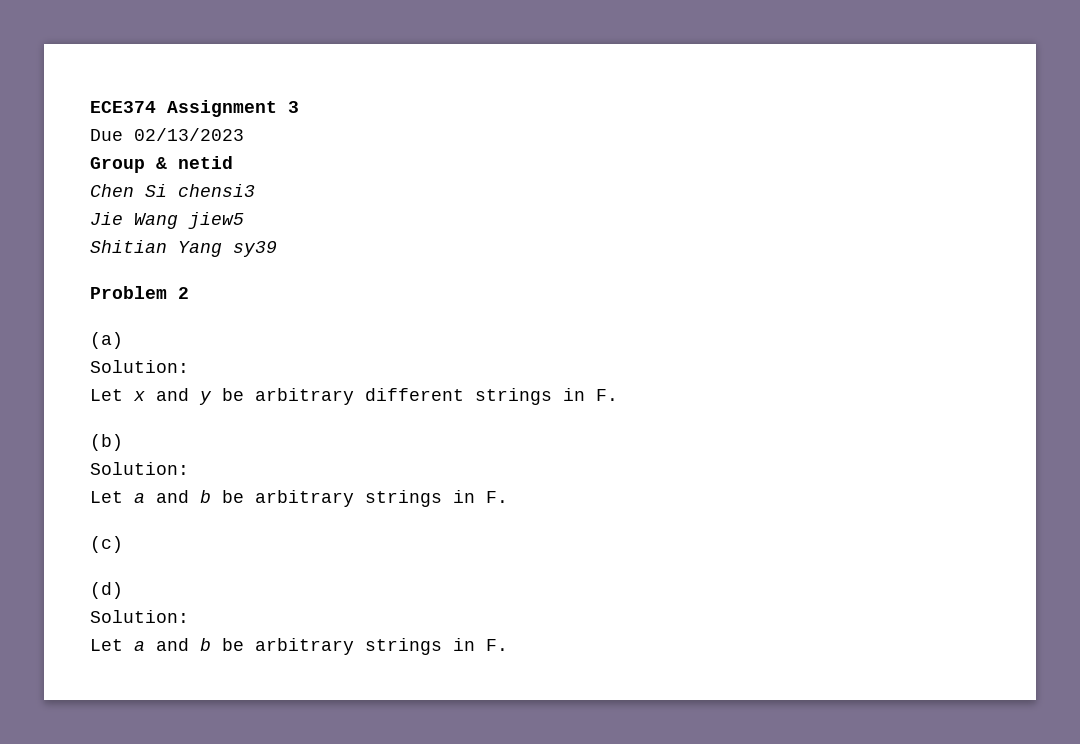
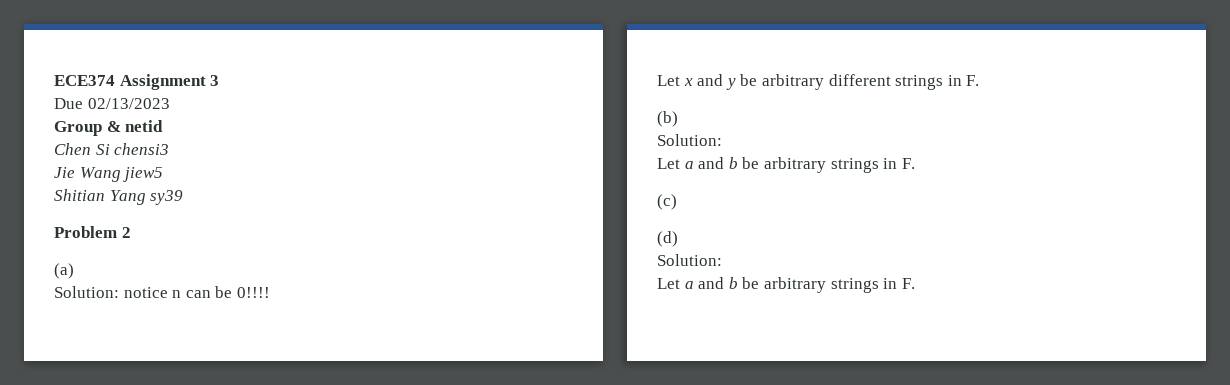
(189, 366) none -> [123,286,270,298] notice n can be 0!!!!

